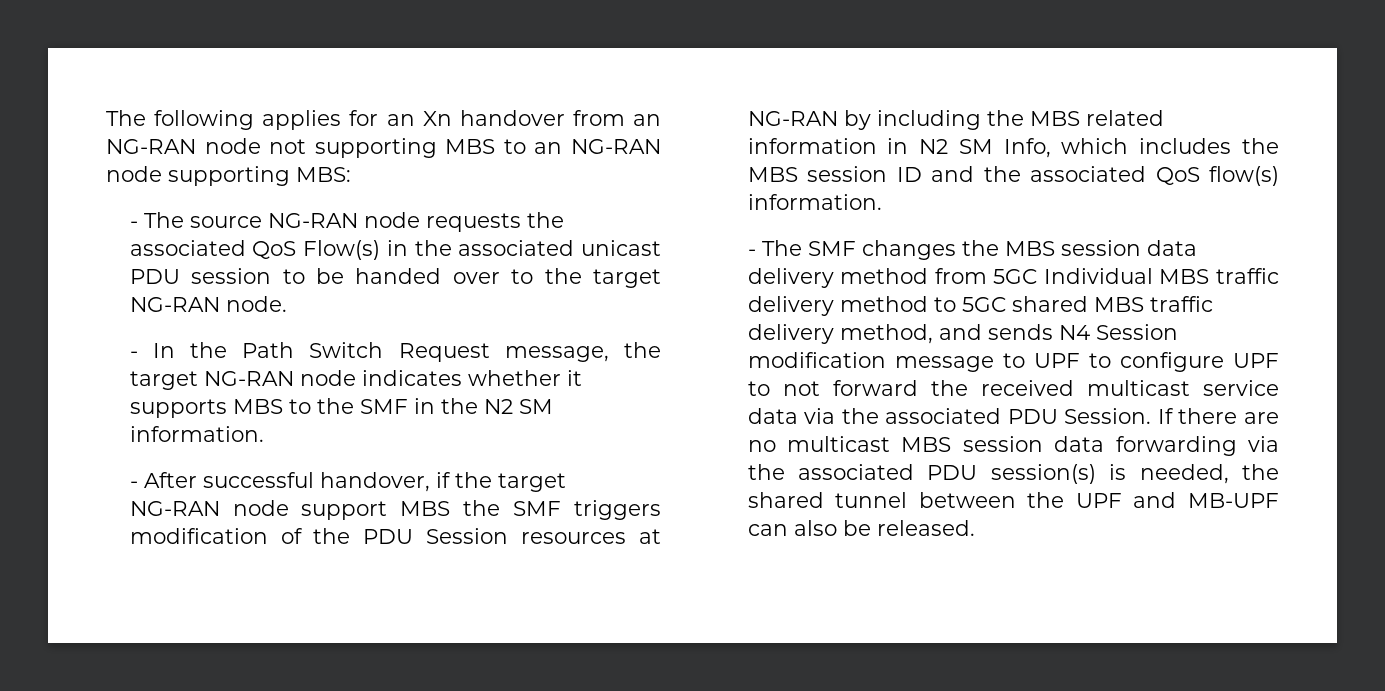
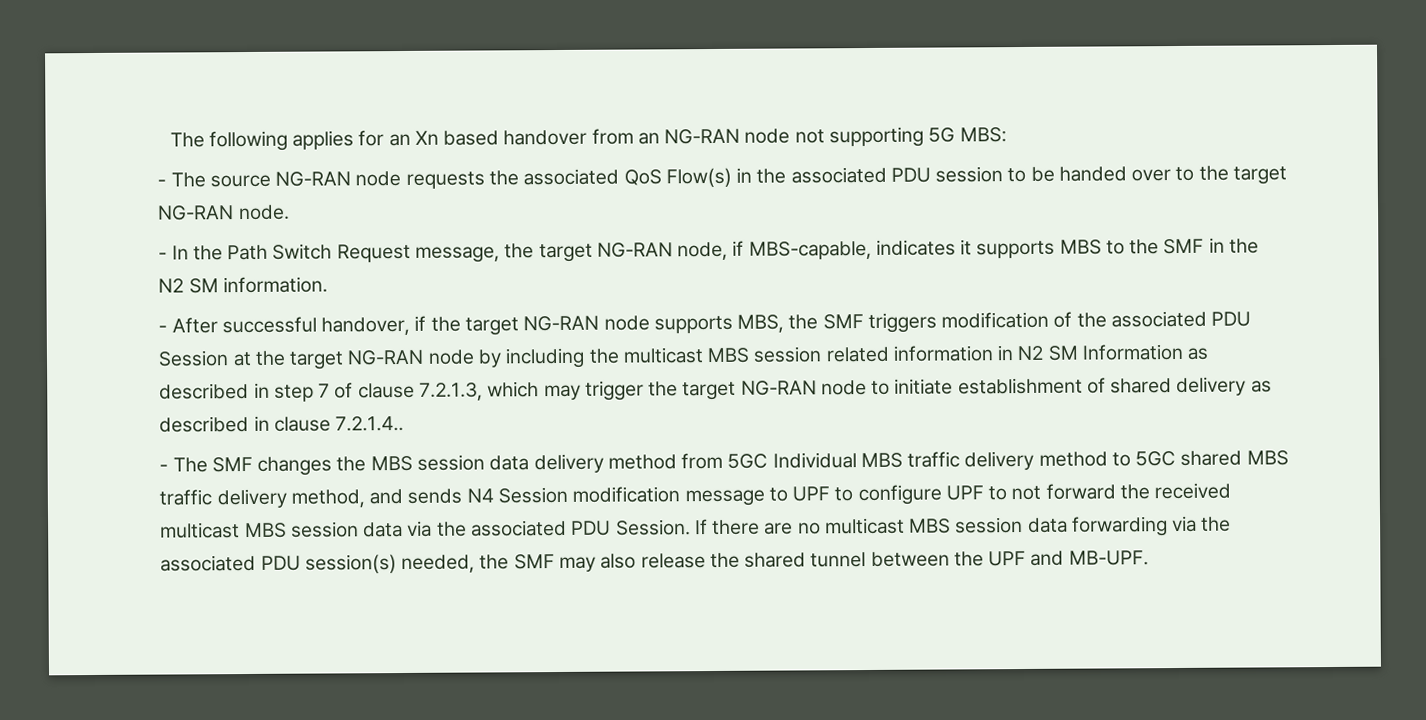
(452, 118) none -> [443,130,500,146] based
[445,139,661,154] [106,166,290,186] MBS to an NG-RAN node supporting -> [928,127,956,143] 5G
[581,240,662,256] unicast -> (887, 175) none
[299,370,561,386] node indicates whether -> [677,239,956,261] node, if MBS-capable, indicates
[301,501,451,520] support MBS -> [653,314,785,334] supports MBS,
(351, 536) none -> [1110,310,1207,328] associated
[521,529,661,544] [747,110,1080,130] resources at NG-RAN by including the MBS -> [232,346,823,370] at the target NG-RAN node by including the multicast MBS session
[1003,138,1279,158] [747,166,1279,186] [747,194,882,210] Info, which includes the MBS session ID and the associated QoS flow(s) information. -> [1081,343,1210,361] [159,376,1272,402] [159,415,405,433] Information as described in step 7 of clause 7.2.1.3, which may trigger the target NG-RAN node to initiate establishment of shared delivery as described in clause 7.2.1.4..
[1203,380,1279,396] service -> [244,521,359,539] MBS session
[1109,464,1127,480] is -> (397, 564) none
(1279, 472) none -> [513,552,740,573] SMF may also release the
[1188,493,1279,508] [747,520,975,536] MB-UPF can also be released. -> [1068,550,1149,566] MB-UPF.

